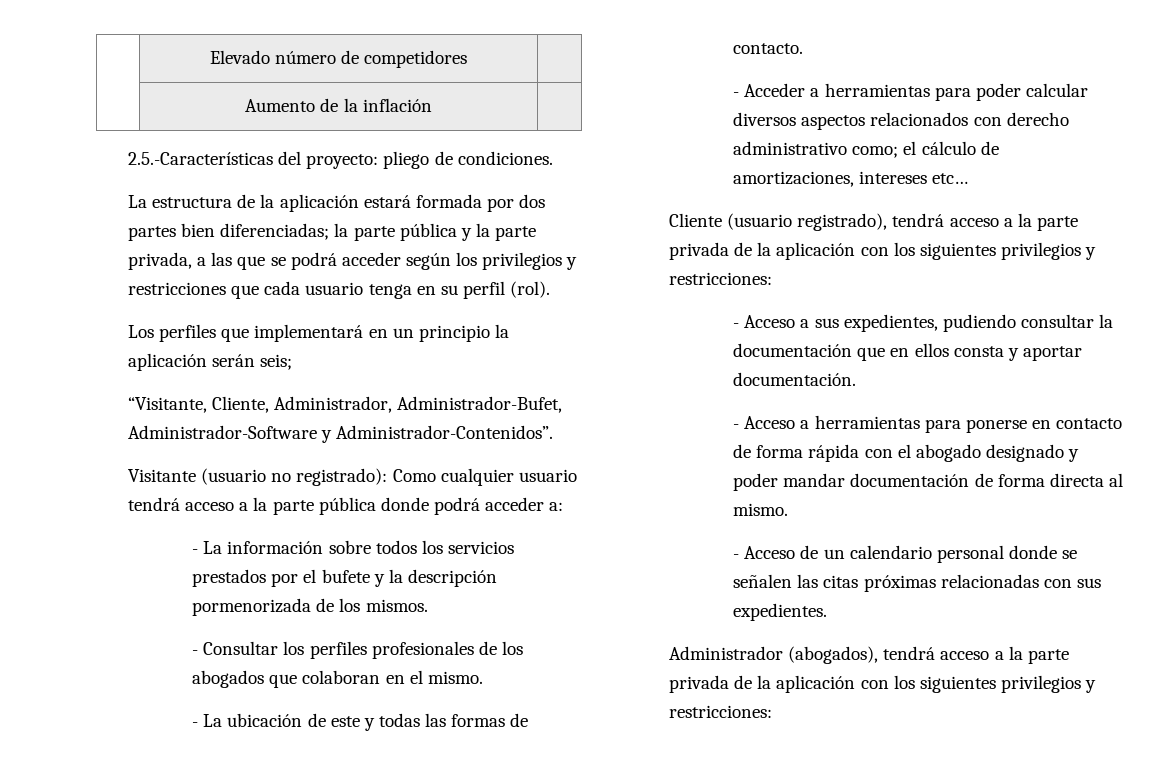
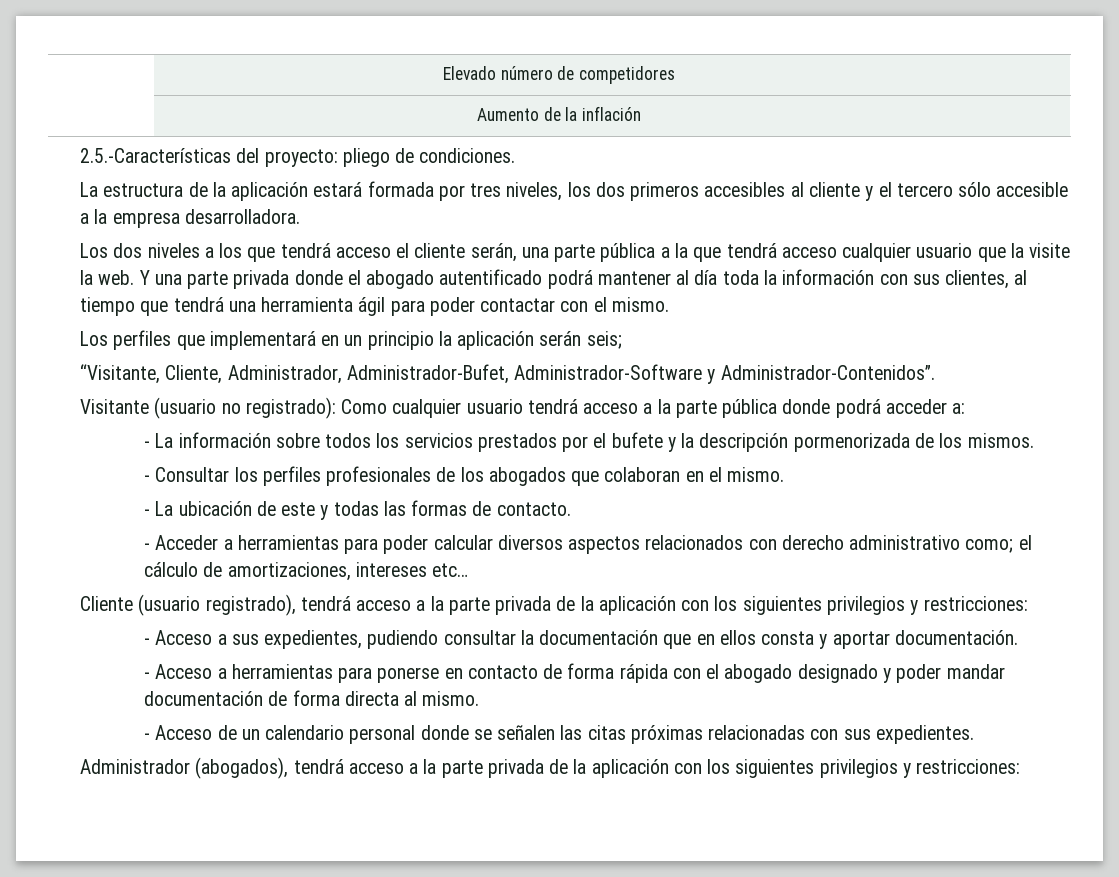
[519,194,546,208] [128,223,537,241] [128,252,578,270] [128,281,551,299] dos partes bien diferenciadas; la parte pública y la parte privada, a las que se podrá acceder según los privilegios y restricciones que cada usuario tenga en su perfil (rol). -> [470,182,1069,201] [79,209,300,228] [79,243,1071,262] [79,269,1028,289] [79,297,669,316] tres niveles, los dos primeros accesibles al cliente y el tercero sólo accesible a la empresa desarrolladora. // Los dos niveles a los que tendrá acceso el cliente serán, una parte pública a la que tendrá acceso cualquier usuario que la visite la web. Y una parte privada donde el abogado autentificado podrá mantener al día toda la información con sus clientes, al tiempo que tendrá una herramienta ágil para poder contactar con el mismo.

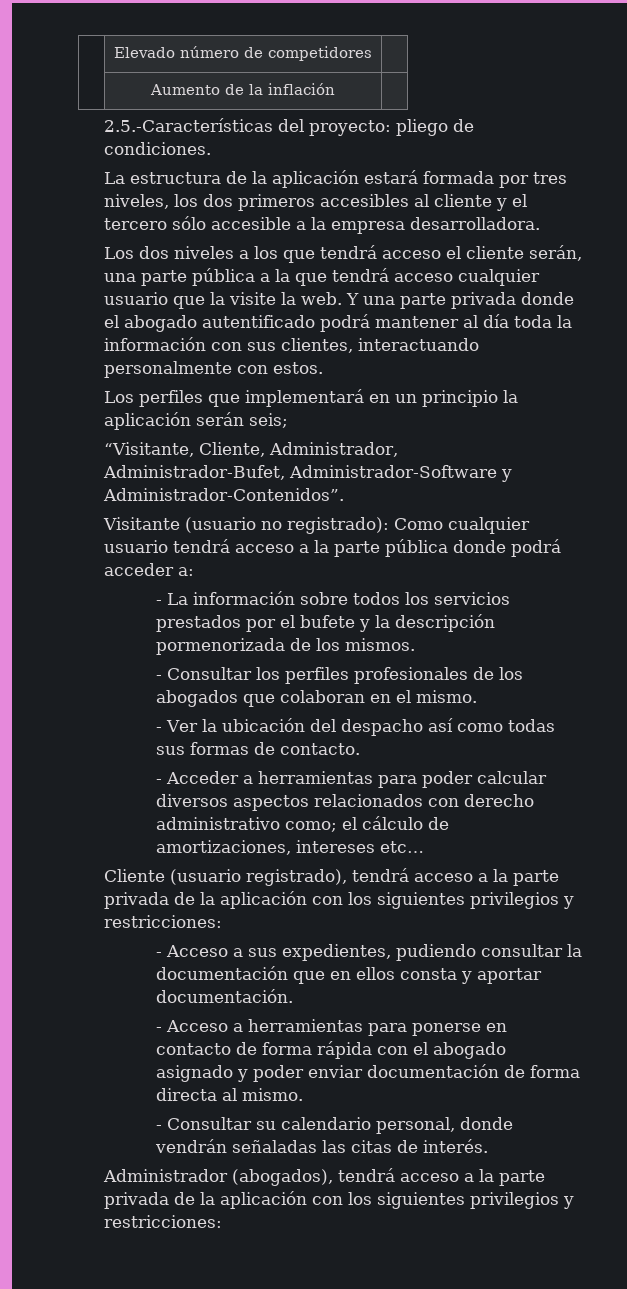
[1014,270,1028,285] [79,297,669,316] al tiempo que tendrá una herramienta ágil para poder contactar con el mismo. -> [358,338,480,351] [104,361,324,378] interactuando personalmente con estos.
[155,501,406,520] La ubicación de este y todas las -> [166,718,556,736] [156,746,186,755] Ver la ubicación del despacho así como todas sus
[797,664,878,683] designado -> [156,1065,234,1082] asignado
[946,664,1005,679] mandar -> [308,1065,364,1078] enviar
[155,725,974,744] Acceso de un calendario personal donde se señalen las citas próximas relacionadas con sus expedientes. -> [167,1117,514,1134] [155,1139,489,1153] Consultar su calendario personal, donde vendrán señaladas las citas de interés.

